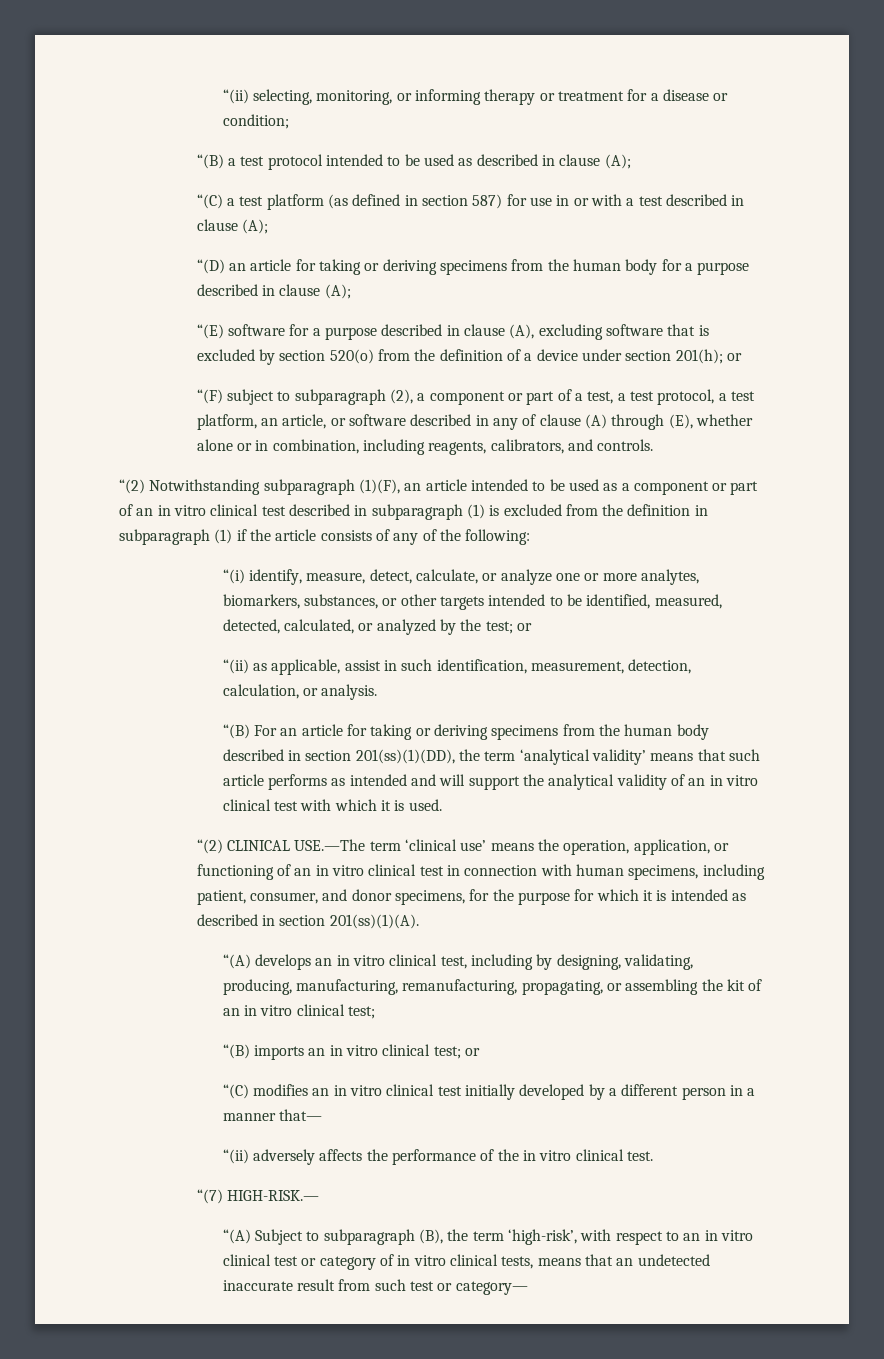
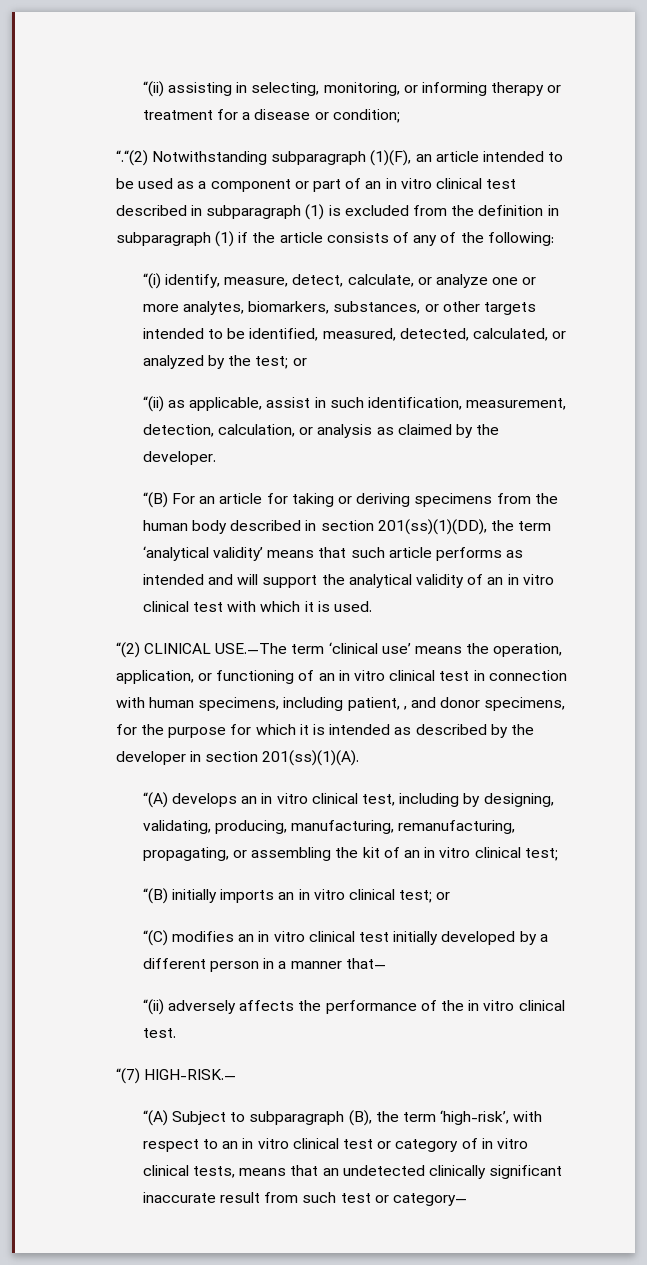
[222,89,249,104] “(ii) -> [142,81,248,97] “(ii) assisting in
[196,154,631,170] [196,194,745,210] [196,219,269,234] [196,259,750,275] [196,284,351,299] [196,324,709,340] [196,349,742,365] [196,389,755,405] [196,414,753,430] [196,439,654,455] [119,479,145,494] “(B) a test protocol intended to be used as described in clause (A); // “(C) a test platform (as defined in section 587) for use in or with a test described in clause (A); // “(D) an article for taking or deriving specimens from the human body for a purpose described in clause (A); // “(E) software for a purpose described in clause (A), excluding software that is excluded by section 520(o) from the definition of a device under section 201(h); or // “(F) subject to subparagraph (2), a component or part of a test, a test protocol, a test platform, an article, or software described in any of clause (A) through (E), whether alone or in combination, including reagents, calibrators, and controls. // “(2) -> [115,150,148,166] “.“(2)
[321,684,378,700] analysis. -> [317,424,500,438] [142,451,216,465] analysis as claimed by the developer.
[250,892,319,904] consumer, -> [402,706,407,710] ,
(258, 920) none -> [490,724,534,738] [115,751,186,765] by the developer
(250, 1051) none -> [172,889,218,903] initially
(710, 1260) none -> [428,1165,563,1179] clinically significant

